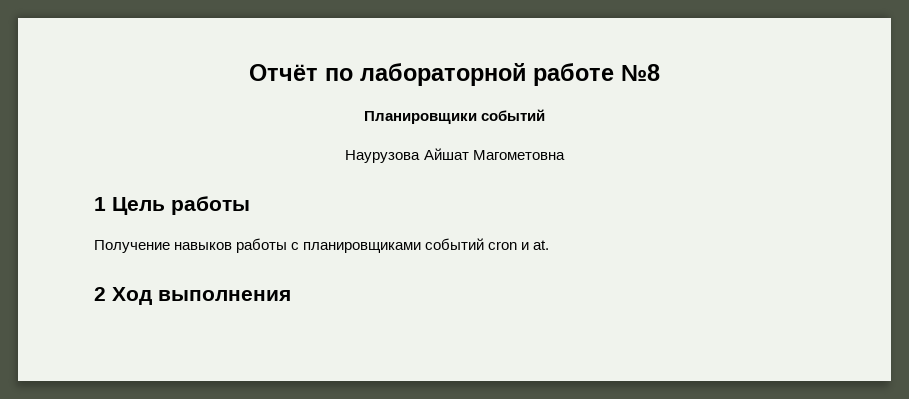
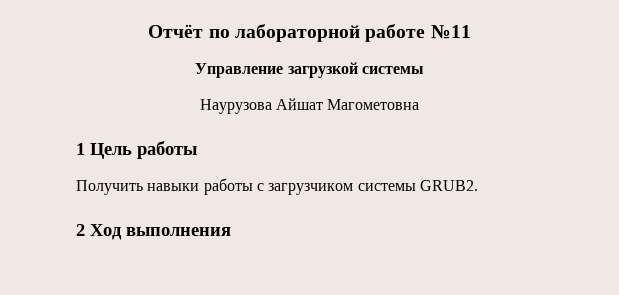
[621,64,660,81] [363,109,546,124] №8 // Планировщики событий -> [430,25,471,39] [195,62,424,78] №11 // Управление загрузкой системы
[94,238,550,253] Получение навыков работы с планировщиками событий cron и at. -> [76,178,478,195] Получить навыки работы с загрузчиком системы GRUB2.

